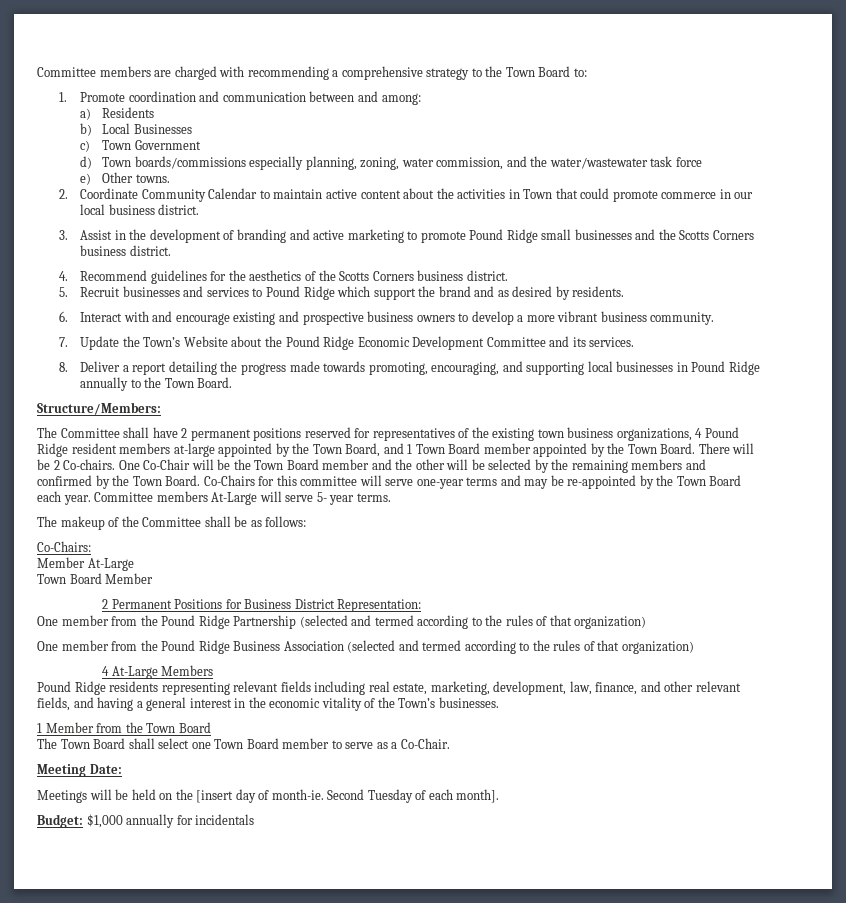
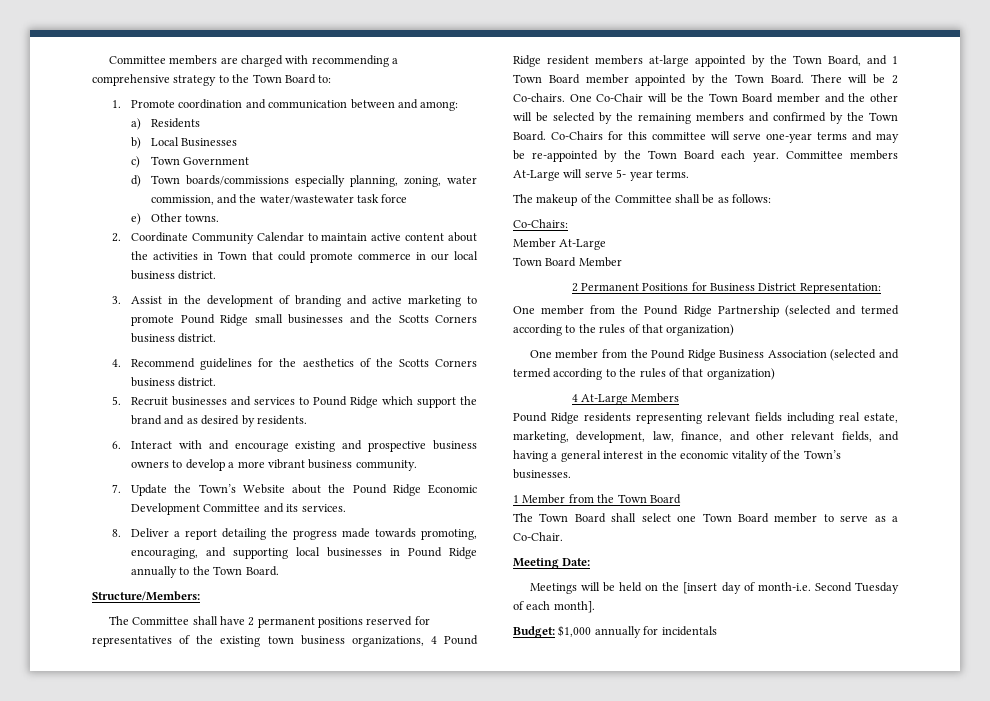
[271,789,324,800] month-ie. -> [757,582,811,591] month-i.e.

